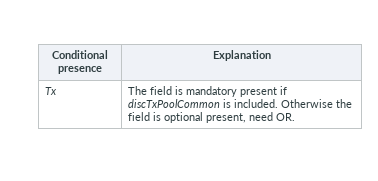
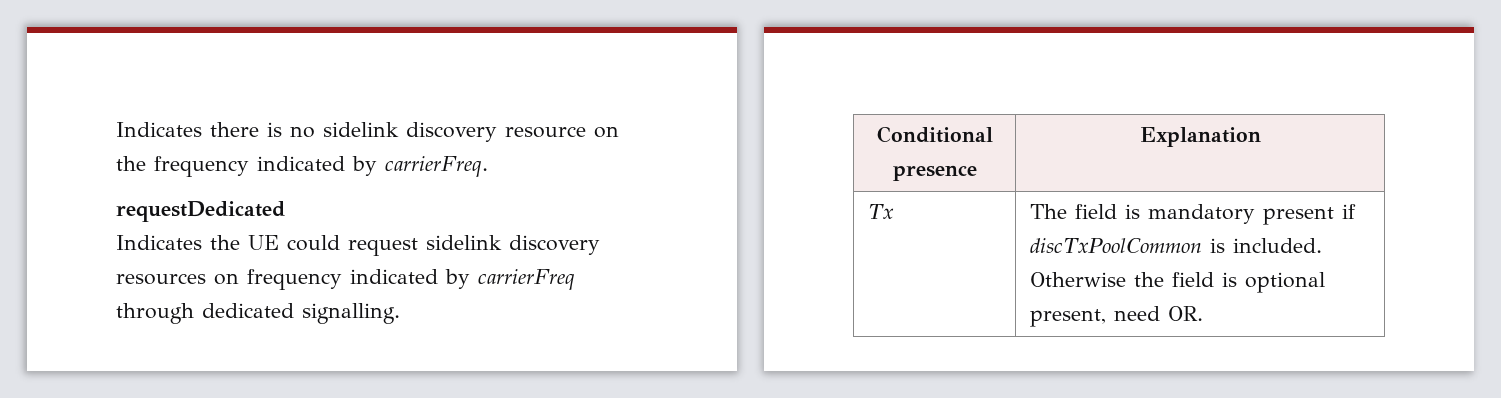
(52, 54) none -> [116,122,619,142] [116,156,488,177] [116,201,285,222] [116,235,600,256] [116,269,575,290] [116,303,400,324] Indicates there is no sidelink discovery resource on the frequency indicated by carrierFreq. // requestDedicated // Indicates the UE could request sidelink discovery resources on frequency indicated by carrierFreq through dedicated signalling. //

